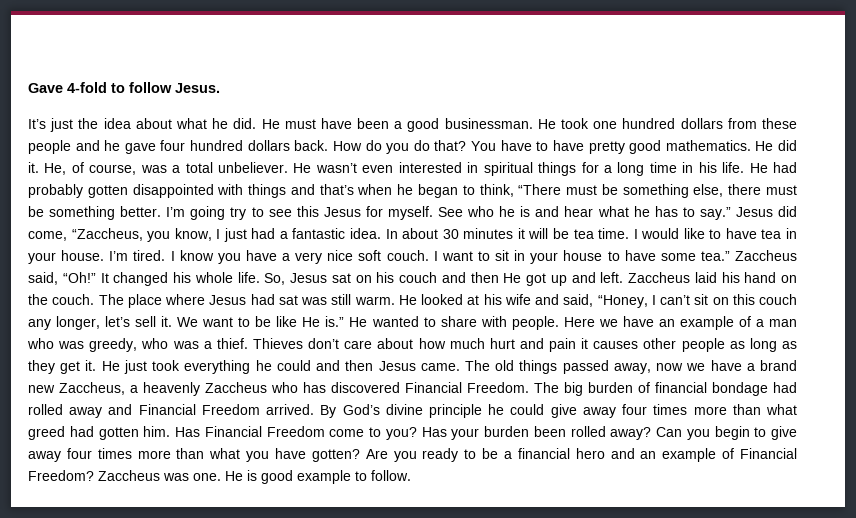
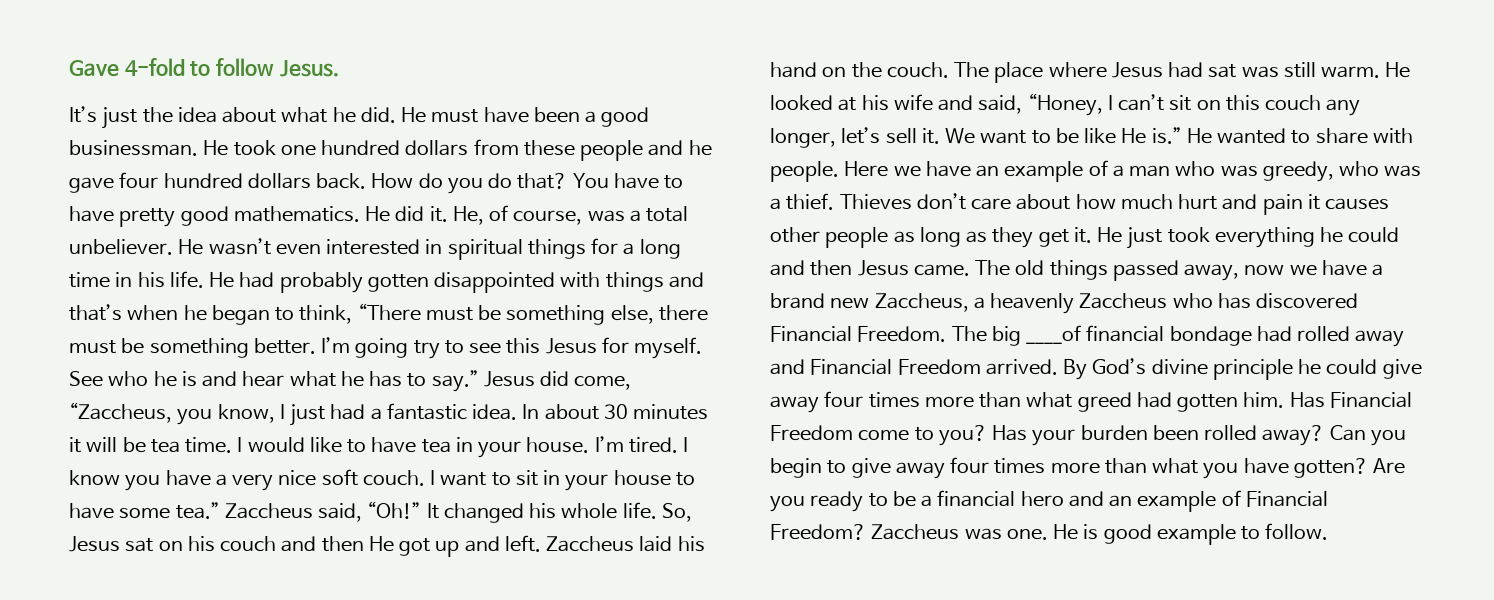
[588,382,650,393] burden of -> [1026,325,1082,344] ____of

